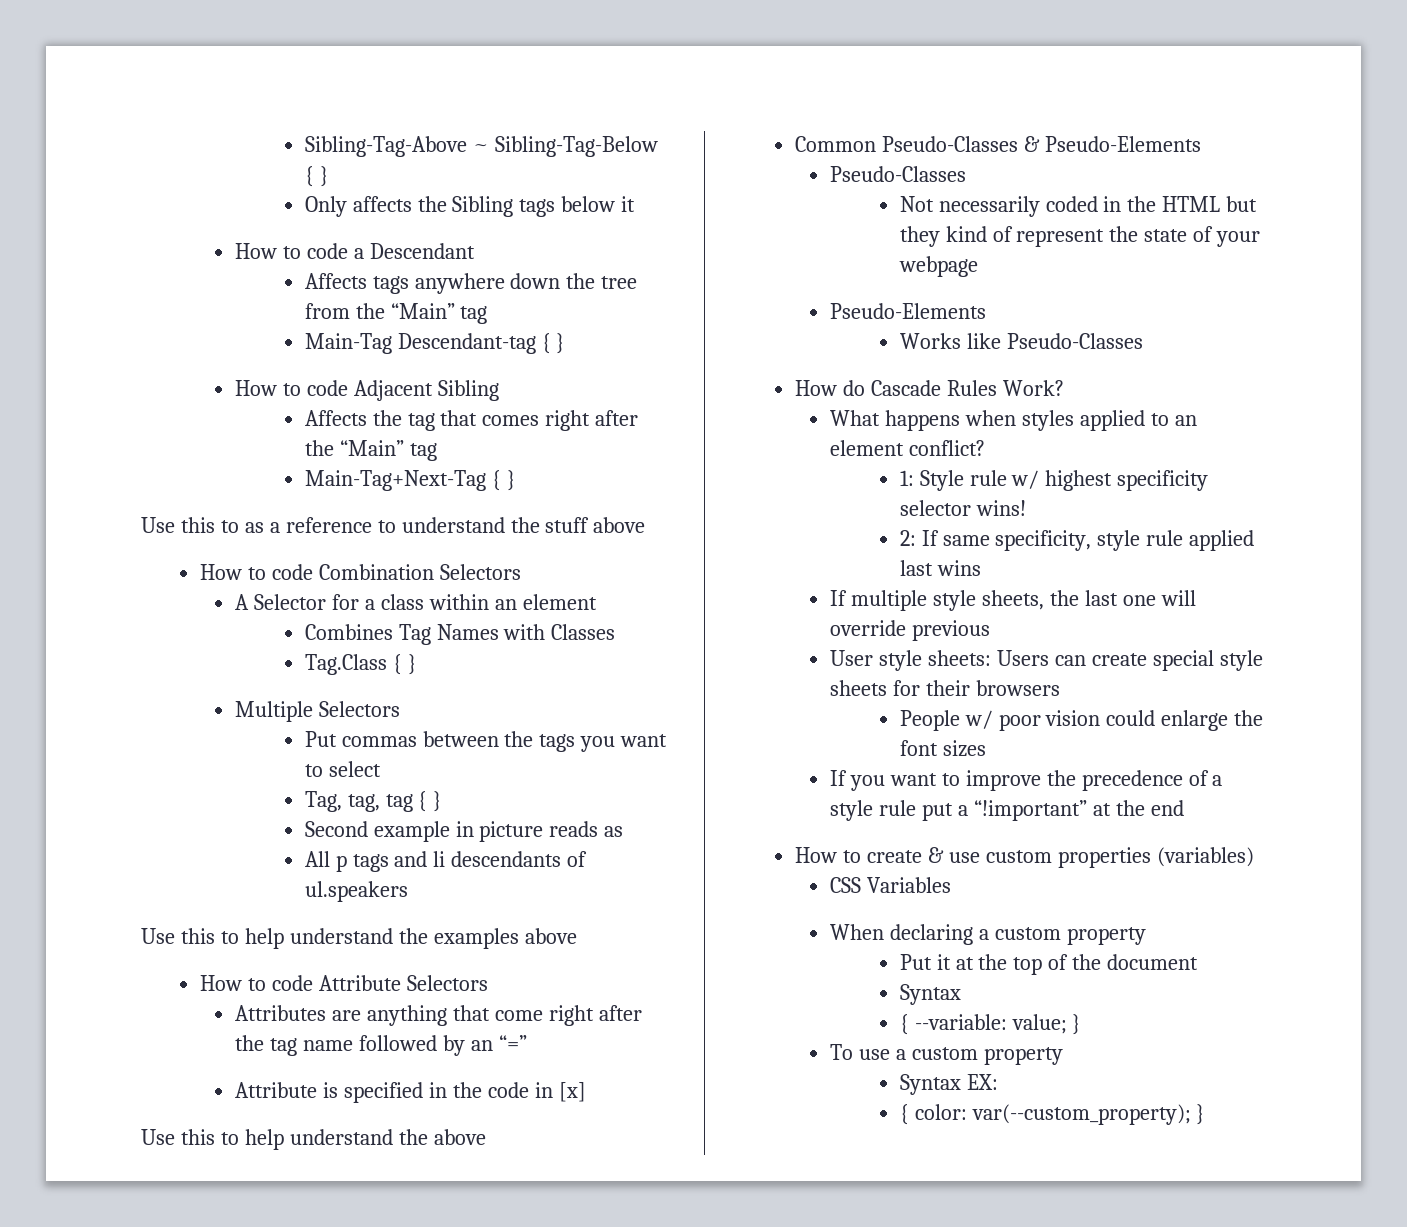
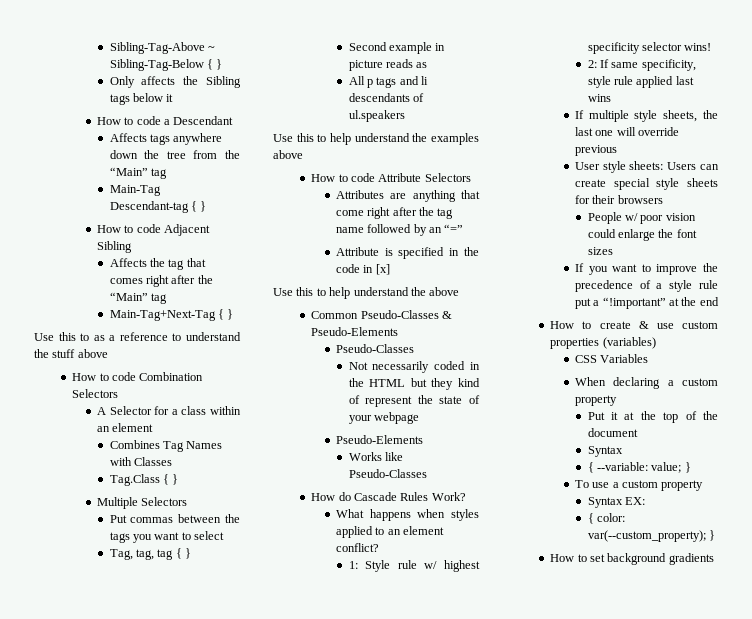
(1206, 1114) none -> [550,553,714,565] // How to set background gradients

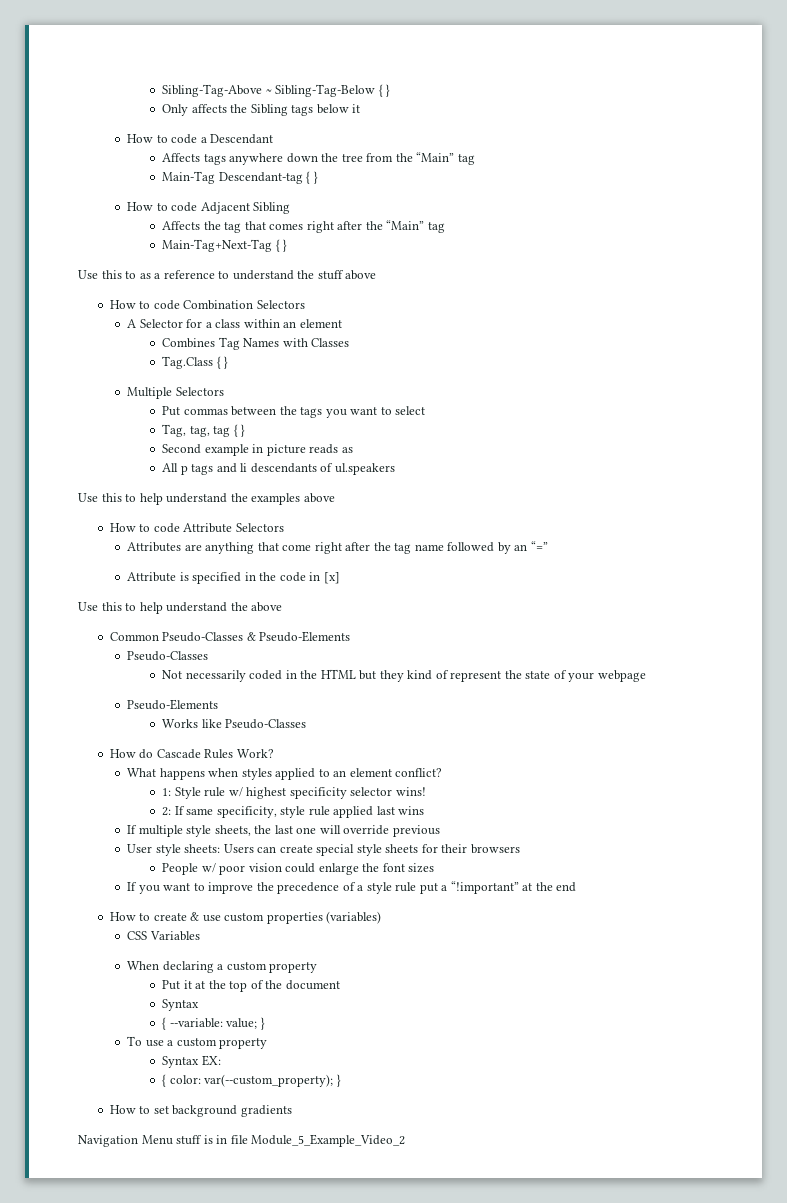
(714, 559) none -> [78,1134,406,1147] // Navigation Menu stuff is in file Module_5_Example_Video_2

